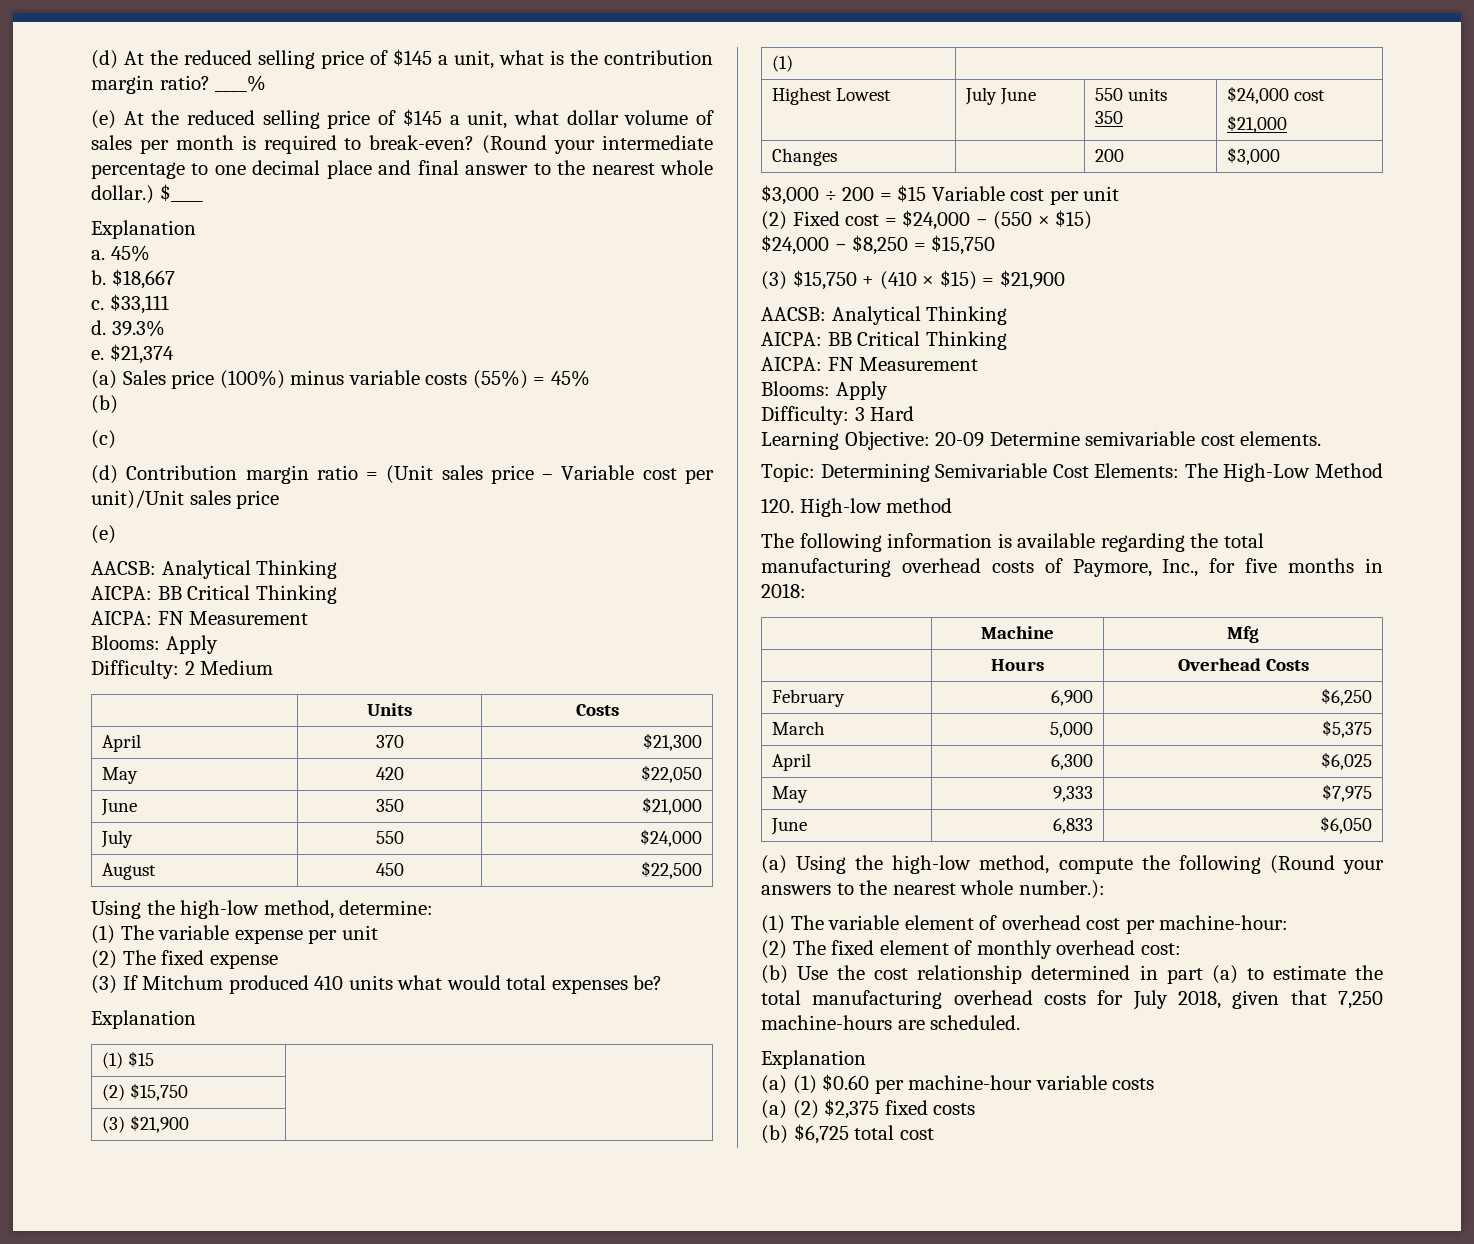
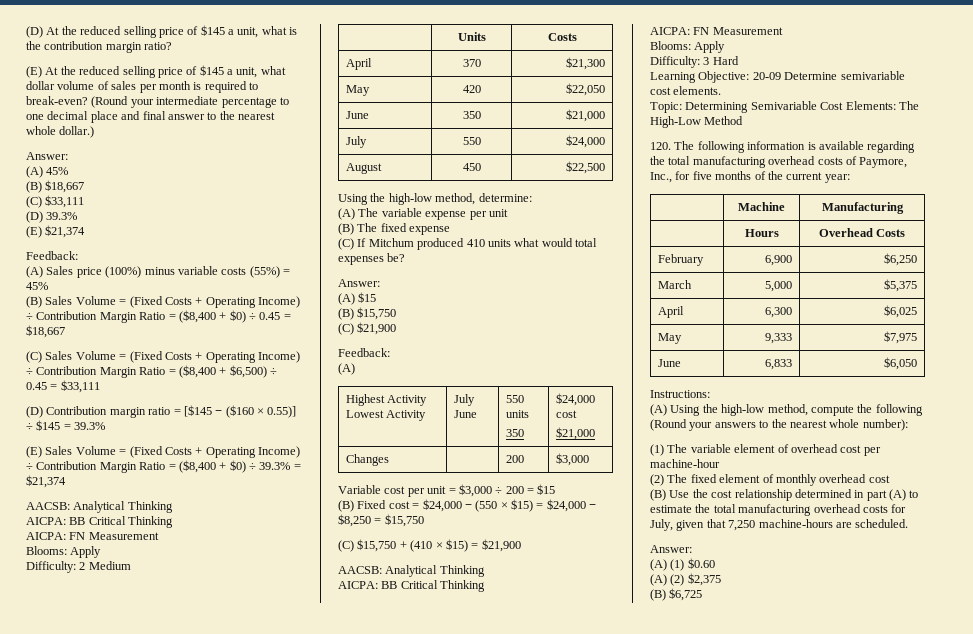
[91,50,118,69] (d) -> [26,26,43,38] (D)
[215,75,267,92] [91,110,116,129] ____% // (e) -> [26,66,42,78] // (E)
[159,184,203,202] [91,220,196,239] [91,245,150,262] [91,269,175,289] [91,294,169,314] [91,320,165,337] [91,344,174,364] [91,370,117,389] $____ // Explanation // a. 45% // b. $18,667 // c. $33,111 // d. 39.3% // e. $21,374 // (a) -> [26,152,68,160] [26,166,69,178] [26,180,85,193] [26,195,85,208] [26,211,78,223] [26,225,86,238] [26,251,78,260] [26,266,43,278] // Answer: // (A) 45% // (B) $18,667 // (C) $33,111 // (D) 39.3% // (E) $21,374 // Feedback: // (A)
[91,395,118,414] [91,430,116,449] [91,465,714,484] [91,490,280,509] [91,525,116,544] (b) // (c) // (d) Contribution margin ratio = (Unit sales price – Variable cost per unit)/Unit sales price // (e) -> [26,296,300,308] [26,310,291,323] [26,325,65,338] [26,351,300,363] [26,365,277,378] [26,380,100,393] [26,405,297,418] [26,420,106,431] [26,446,300,458] [26,460,301,473] [26,475,66,488] (B) Sales Volume = (Fixed Costs + Operating Income) ÷ Contribution Margin Ratio = ($8,400 + $0) ÷ 0.45 = $18,667 // (C) Sales Volume = (Fixed Costs + Operating Income) ÷ Contribution Margin Ratio = ($8,400 + $6,500) ÷ 0.45 = $33,111 // (D) Contribution margin ratio = [$145 − ($160 × 0.55)] ÷ $145 = 39.3% // (E) Sales Volume = (Fixed Costs + Operating Income) ÷ Contribution Margin Ratio = ($8,400 + $0) ÷ 39.3% = $21,374
[91,925,115,944] (1) -> [338,208,355,220] (A)
[91,950,117,969] (2) -> [338,223,354,235] (B)
[91,975,117,994] (3) -> [338,238,354,250] (C)
[91,1010,196,1029] [102,1051,155,1069] [102,1083,189,1101] [102,1115,190,1133] [772,55,794,72] Explanation // (1) $15 | // (2) $15,750 | // (3) $21,900 | // (1) | -> [338,279,380,287] [338,292,377,305] [338,307,397,320] [338,322,397,335] [338,348,390,357] [338,363,355,375] Answer: // (A) $15 // (B) $15,750 // (C) $21,900 // Feedback: // (A)
(833, 96) none -> [386,395,427,406] Activity
(892, 94) none -> [385,410,426,421] Activity
(1281, 156) none -> [338,485,456,497] Variable cost per unit =
[931,186,1120,205] [761,211,787,230] Variable cost per unit // (2) -> [338,500,354,512] // (B)
(1093, 220) // -> [536,503,544,509] =
[761,271,787,290] (3) -> [338,540,354,552] (C)
[799,498,953,517] High-low method // -> (671, 146) none
[1365,558,1384,573] [761,583,806,598] in 2018: -> [754,171,850,183] of the current year:
[1227,626,1259,643] Mfg -> [821,202,904,214] Manufacturing
[761,855,787,874] (a) -> [650,390,710,398] [650,404,667,416] Instructions: // (A)
[1018,880,1105,899] number.): -> [862,419,908,431] number):
[1159,915,1289,930] machine-hour: -> [650,459,720,468] machine-hour
[1140,943,1181,955] [761,965,788,984] cost: // (b) -> [868,475,890,483] [650,489,666,501] cost // (B)
[1211,965,1238,984] (a) -> [889,489,906,501] (A)
[1132,990,1221,1010] July 2018, -> [650,519,673,531] July,
[761,1050,866,1069] [761,1075,787,1094] Explanation // (a) -> [650,545,692,553] [650,559,667,571] Answer: // (A)
[874,1075,1155,1094] [761,1099,976,1119] [761,1124,934,1144] per machine-hour variable costs // (a) (2) $2,375 fixed costs // (b) $6,725 total cost -> [650,573,721,586] [650,588,703,601] // (A) (2) $2,375 // (B) $6,725

